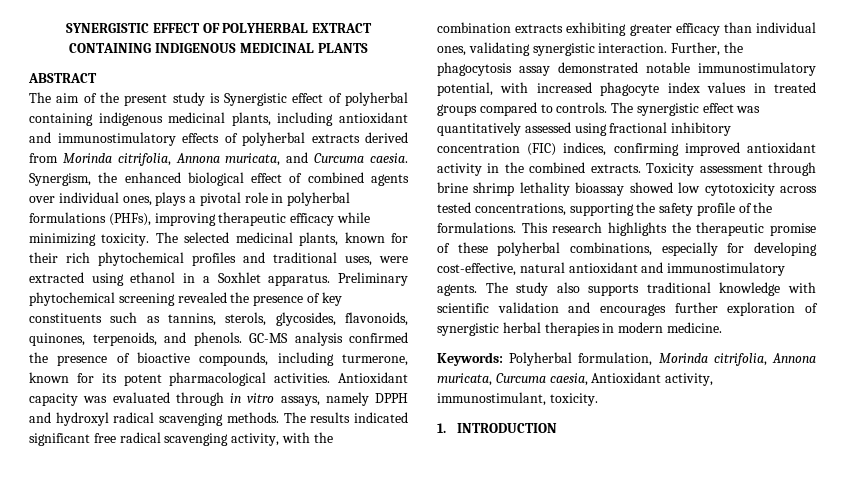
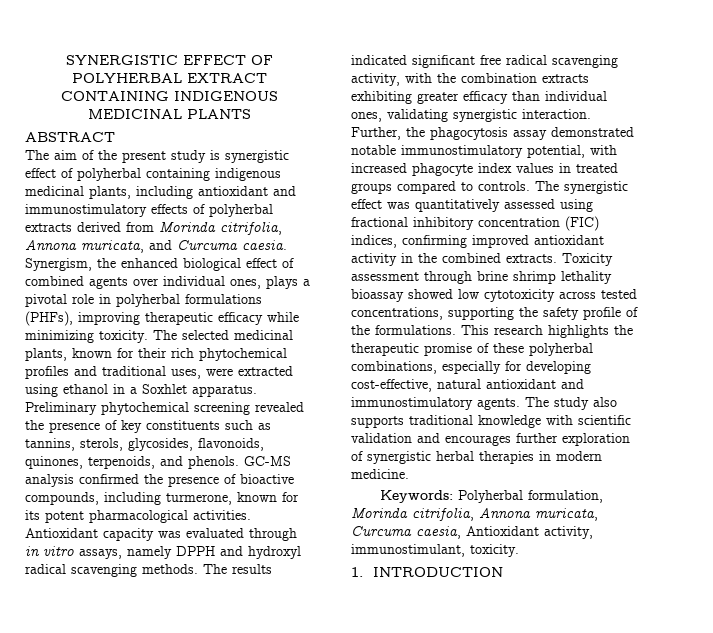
[224,93,288,106] Synergistic -> [225,150,289,163] synergistic

